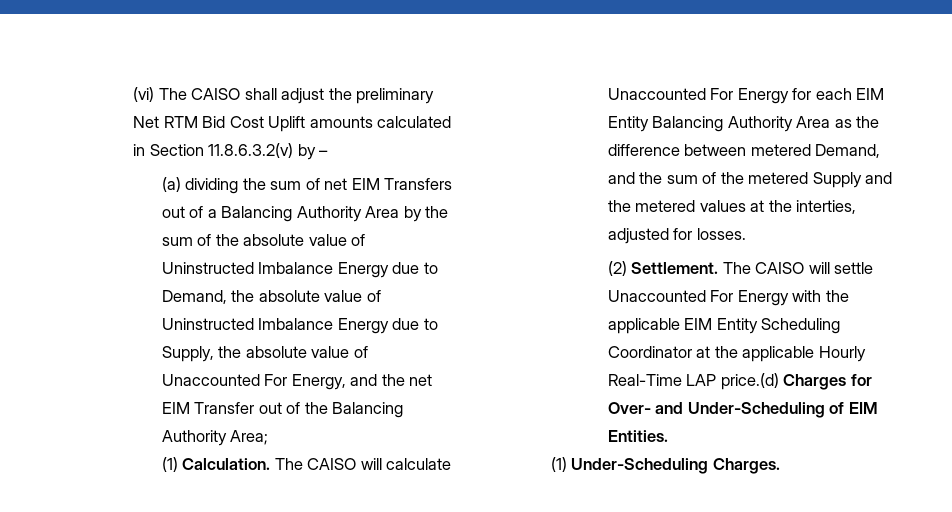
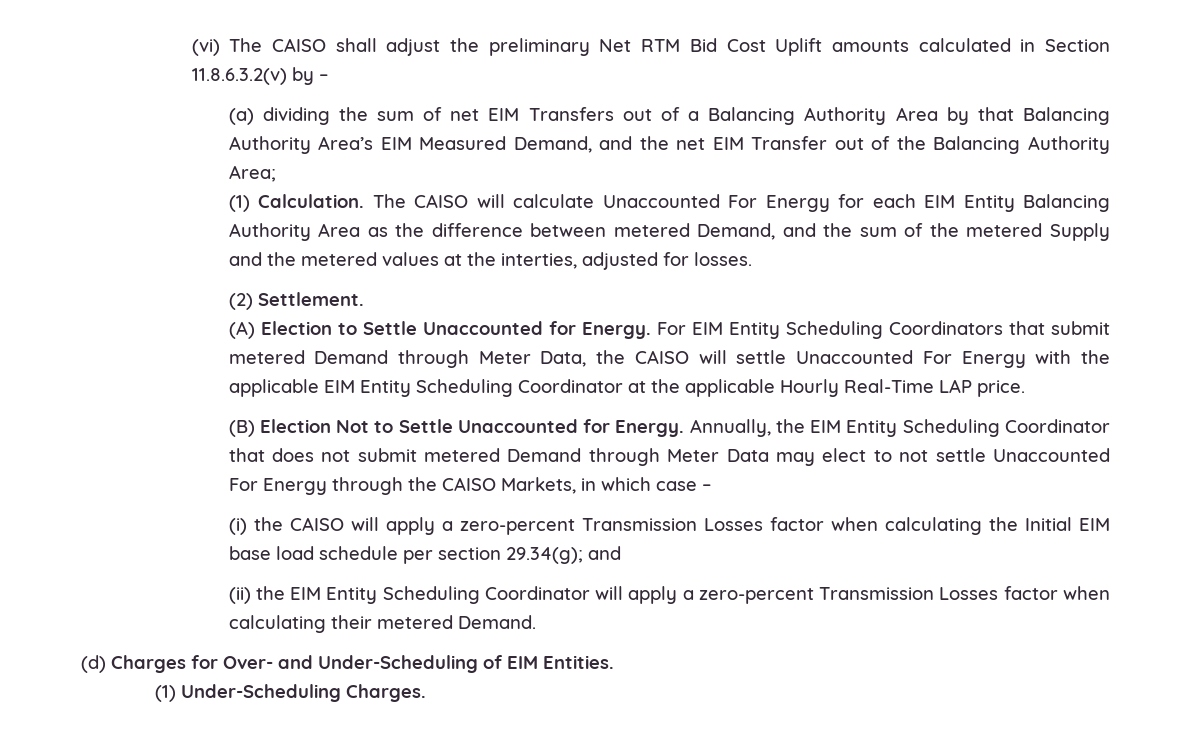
[424,206,448,218] [161,234,366,246] [161,262,438,278] [161,290,381,304] [161,318,438,334] [161,346,368,362] [161,374,346,390] the sum of the absolute value of Uninstructed Imbalance Energy due to Demand, the absolute value of Uninstructed Imbalance Energy due to Supply, the absolute value of Unaccounted For Energy, -> [977,107,1110,125] [228,136,592,154] that Balancing Authority Area’s EIM Measured Demand,
[722,262,751,274] The -> [228,321,1111,339] [228,350,626,368] // (A) Election to Settle Unaccounted for Energy. For EIM Entity Scheduling Coordinators that submit metered Demand through Meter Data, the
[720,373,779,390] price.(d) -> [976,380,1025,397] [228,419,1110,437] [228,448,1110,466] [228,477,712,495] [228,517,1110,535] [228,546,621,564] [228,586,1110,604] [228,615,536,633] [81,655,106,673] price. // (B) Election Not to Settle Unaccounted for Energy. Annually, the EIM Entity Scheduling Coordinator that does not submit metered Demand through Meter Data may elect to not settle Unaccounted For Energy through the CAISO Markets, in which case – // (i) the CAISO will apply a zero-percent Transmission Losses factor when calculating the Initial EIM base load schedule per section 29.34(g); and // (ii) the EIM Entity Scheduling Coordinator will apply a zero-percent Transmission Losses factor when calculating their metered Demand. // (d)

